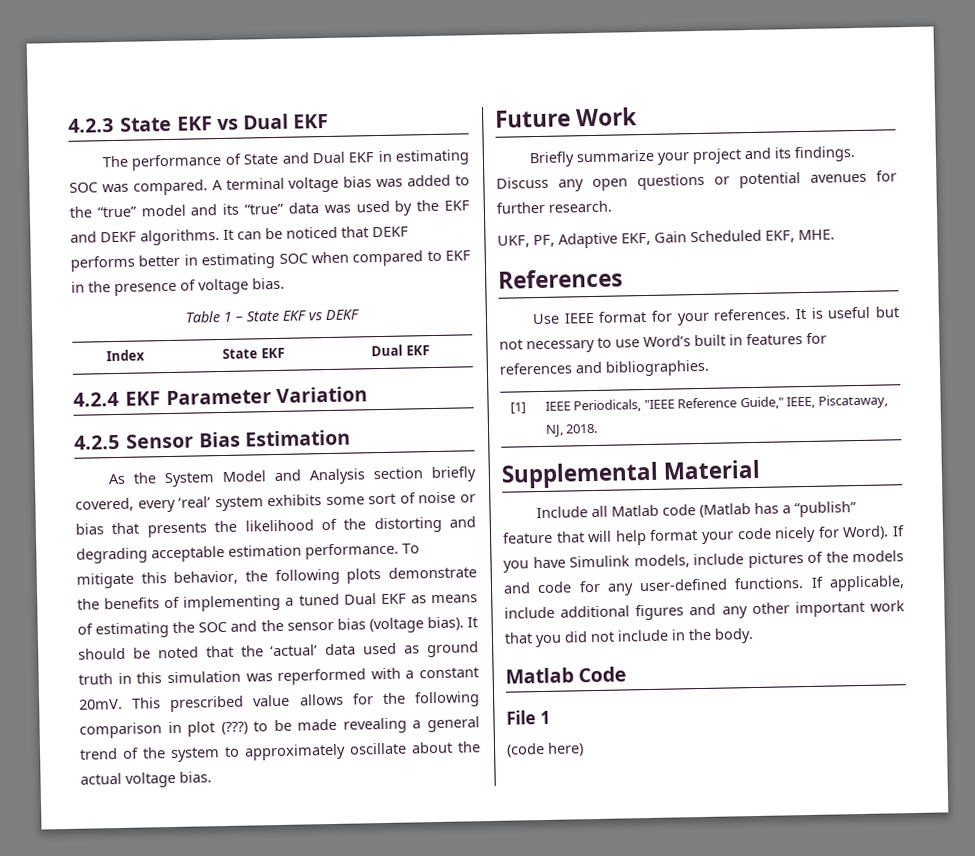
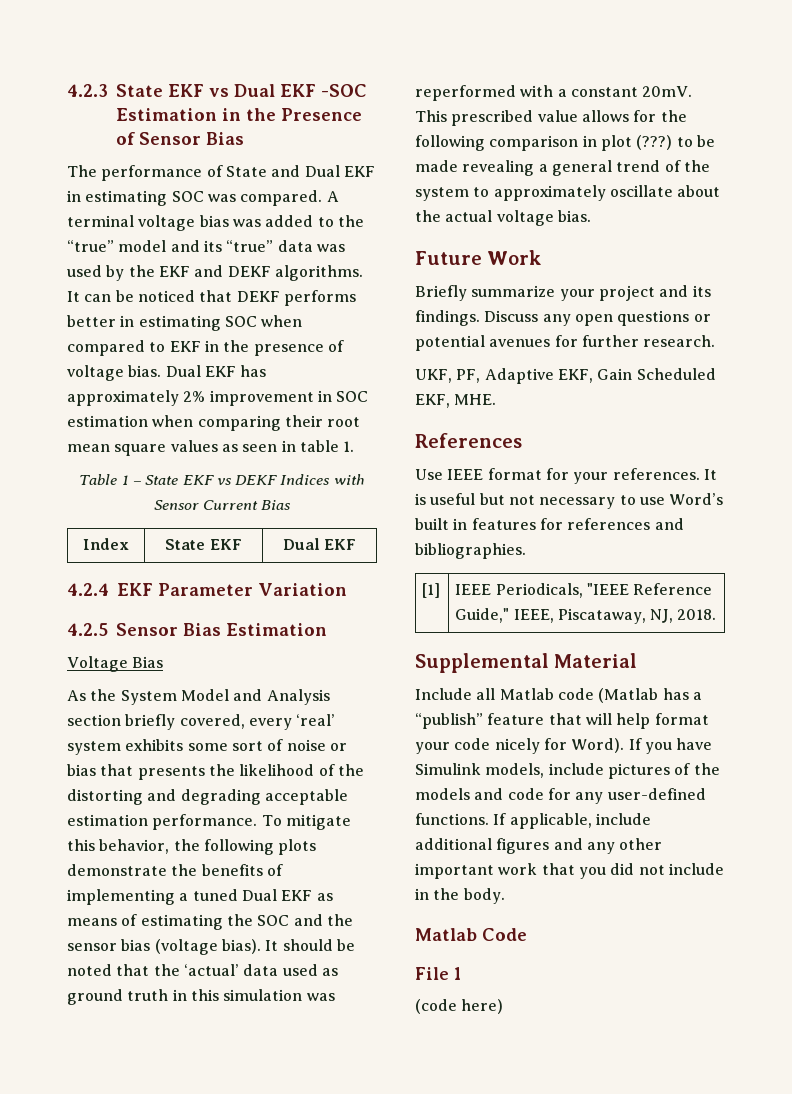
(330, 121) none -> [321,84,367,97] [116,108,362,121] [116,132,244,145] -SOC Estimation in the Presence of Sensor Bias
(285, 283) none -> [165,365,267,377] [67,390,369,406] [67,415,361,431] [67,440,355,456] Dual EKF has approximately 2% improvement in SOC estimation when comparing their root mean square values as seen in table 1.
(360, 315) none -> [280,474,365,485] [153,500,292,510] Indices with Sensor Current Bias
(351, 438) none -> [67,656,164,672] // Voltage Bias

